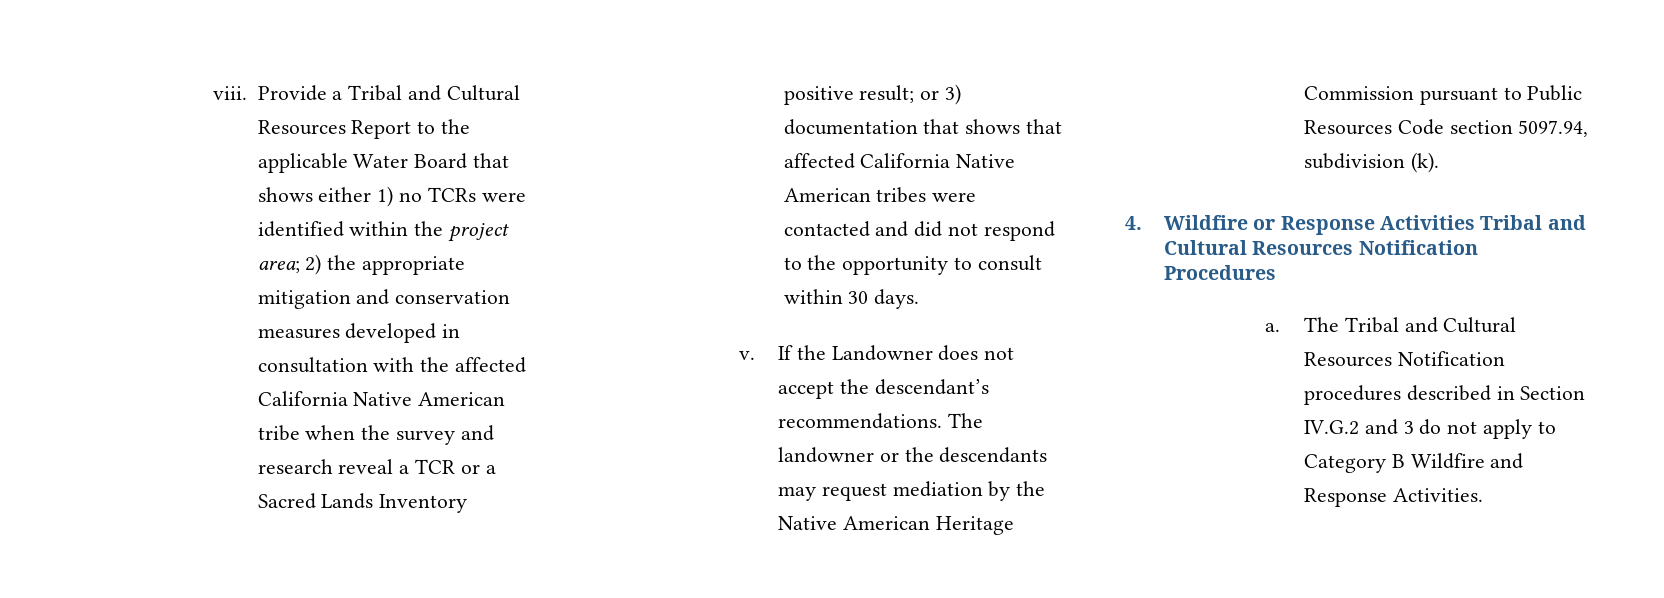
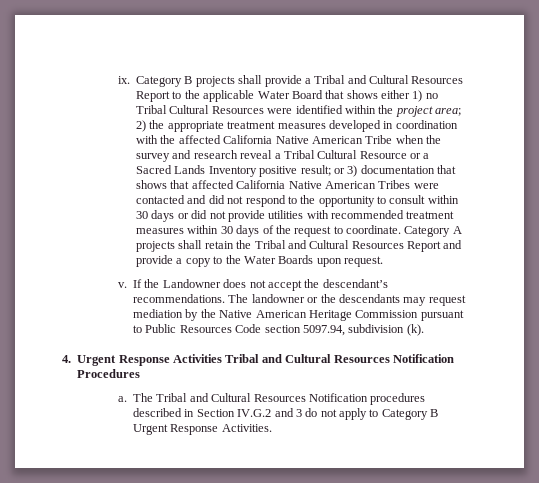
[212,85,327,101] viii. Provide -> [117,75,302,87] ix. Category B projects shall provide
[427,187,476,202] TCRs -> [136,105,264,114] Tribal Cultural Resources
[257,289,511,309] mitigation and conservation -> [227,121,276,129] treatment
[257,357,368,373] consultation -> [395,120,458,129] coordination
[257,425,300,441] tribe -> [365,135,393,144] Tribe
[414,459,455,474] TCR -> [283,150,407,159] Tribal Cultural Resource
[876,187,927,203] tribes -> [378,180,411,189] Tribes
[874,289,920,309] days. -> [151,210,455,222] [136,225,462,237] [136,240,463,252] [136,255,384,267] days or did not provide utilities with recommended treatment measures within 30 days of the request to coordinate. Category A projects shall retain the Tribal and Cultural Resources Report and provide a copy to the Water Boards upon request.
[1164,215,1276,230] Wildfire or -> [77,355,117,366] Urgent
[1410,453,1524,469] Wildfire and -> [133,424,169,435] Urgent

